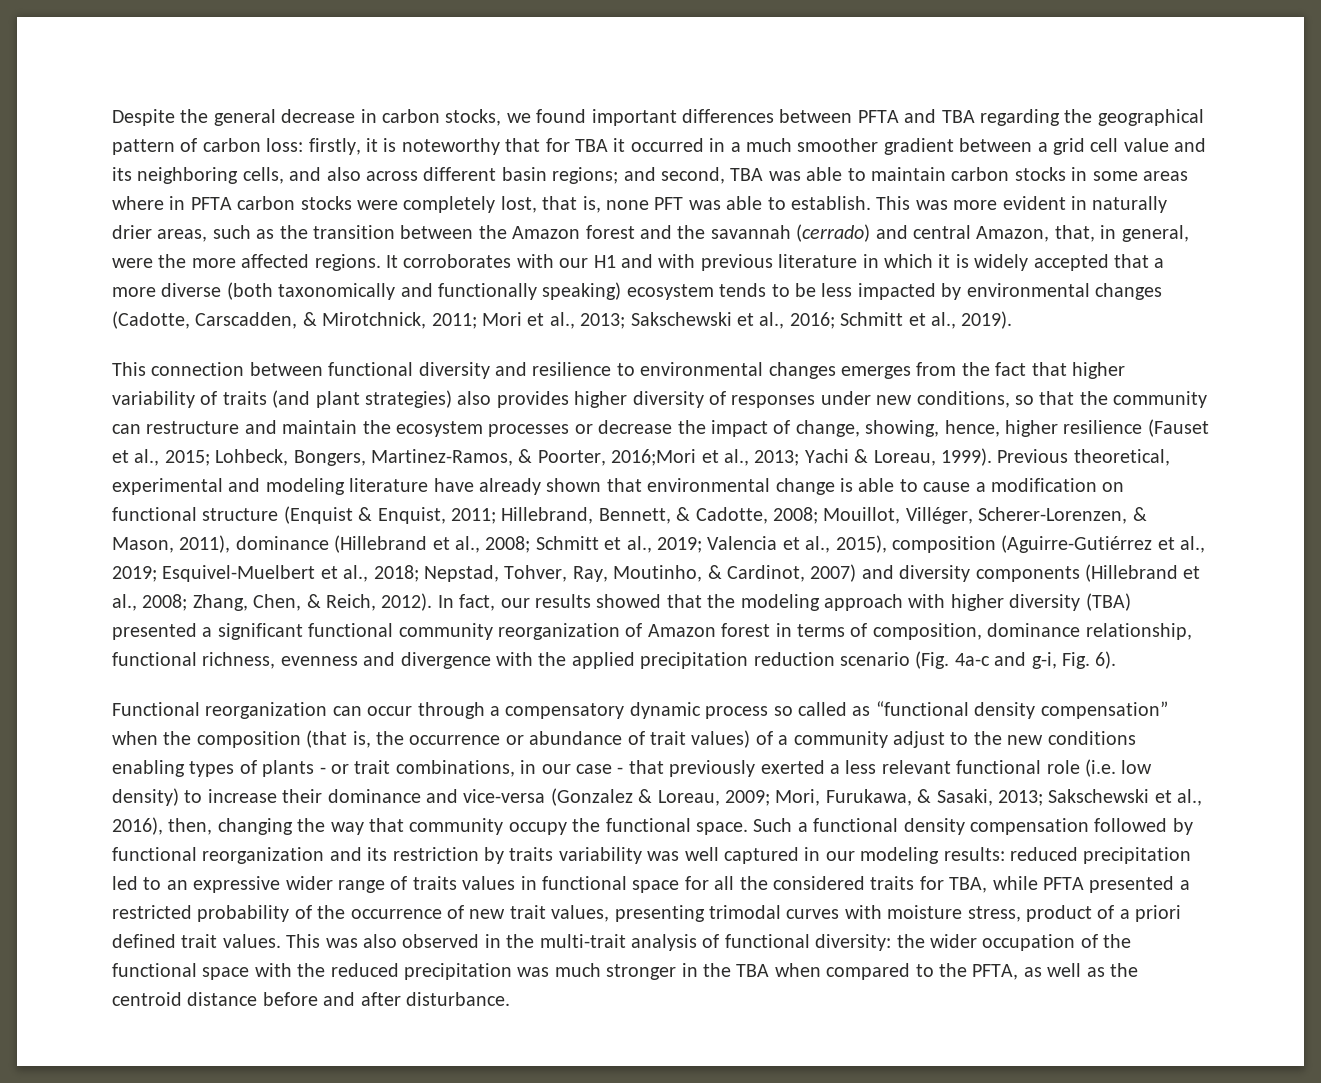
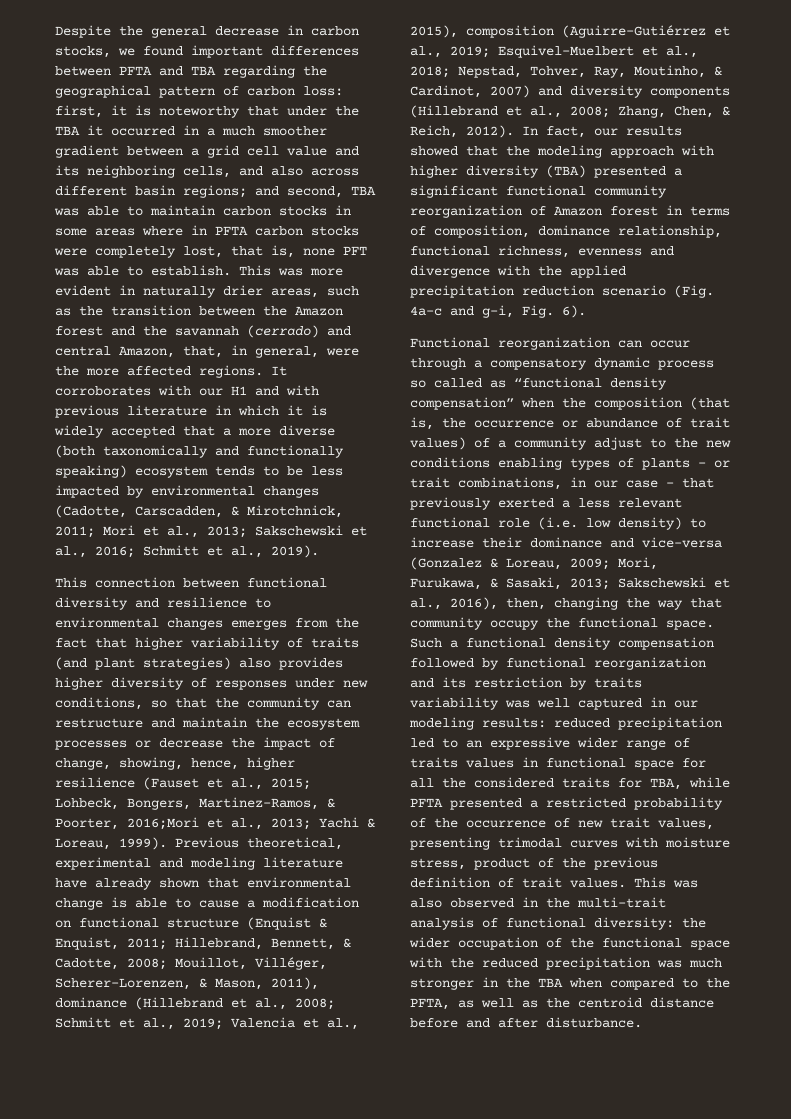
[308,138,361,155] firstly, -> [55,105,103,118] first,
[545,138,570,152] for -> [287,106,359,116] under the
[1119,905,1182,922] [112,934,176,948] a priori defined -> [562,857,658,870] [410,877,514,888] the previous definition of

